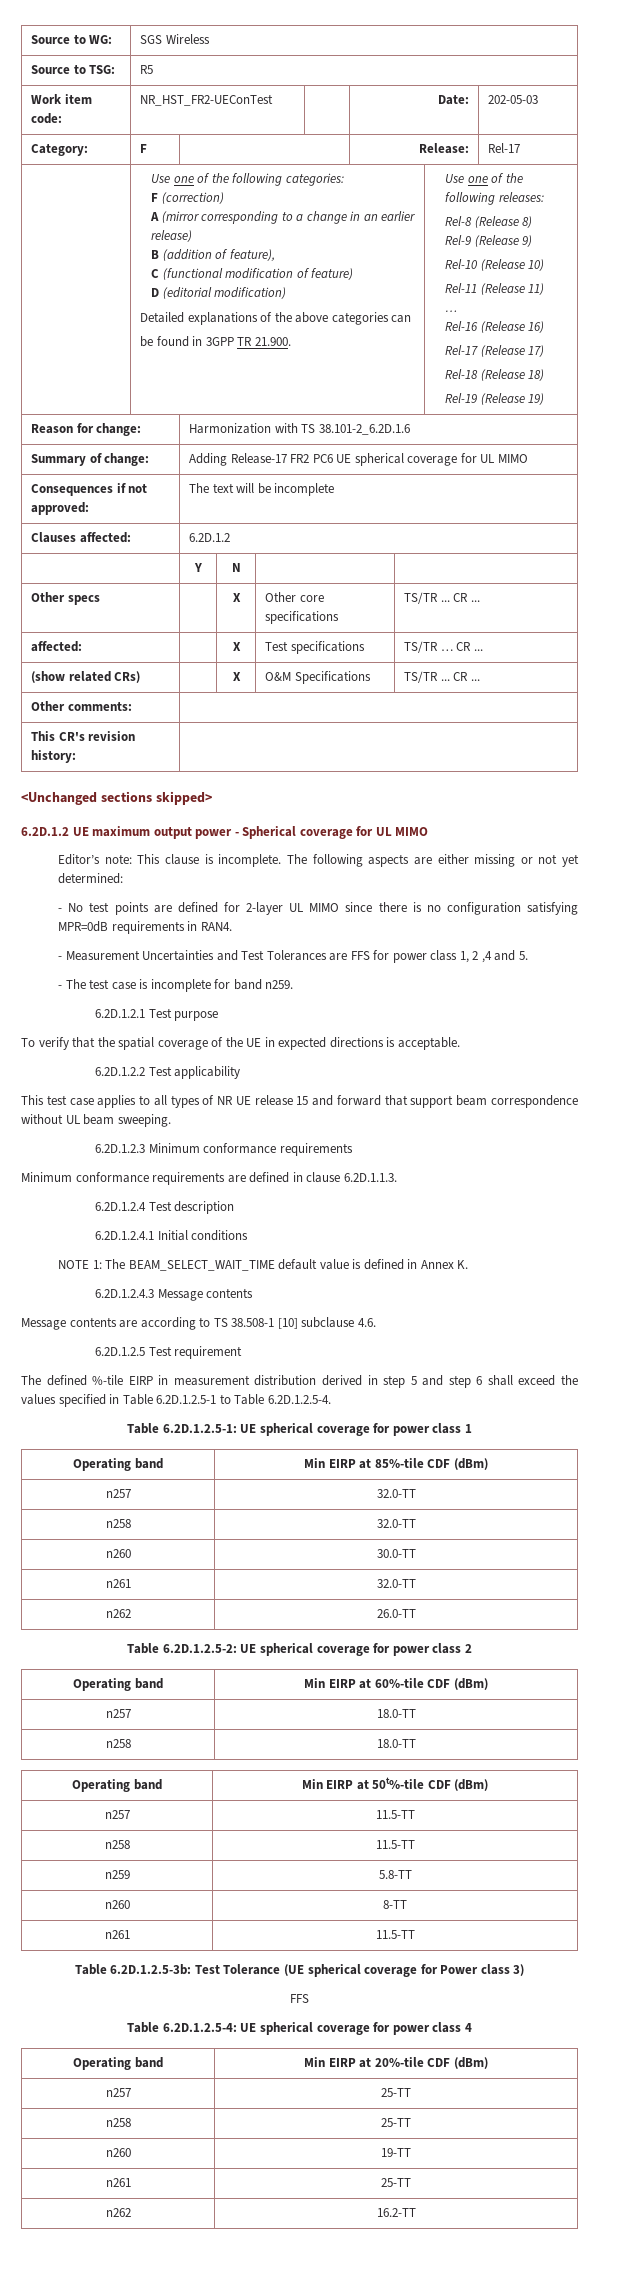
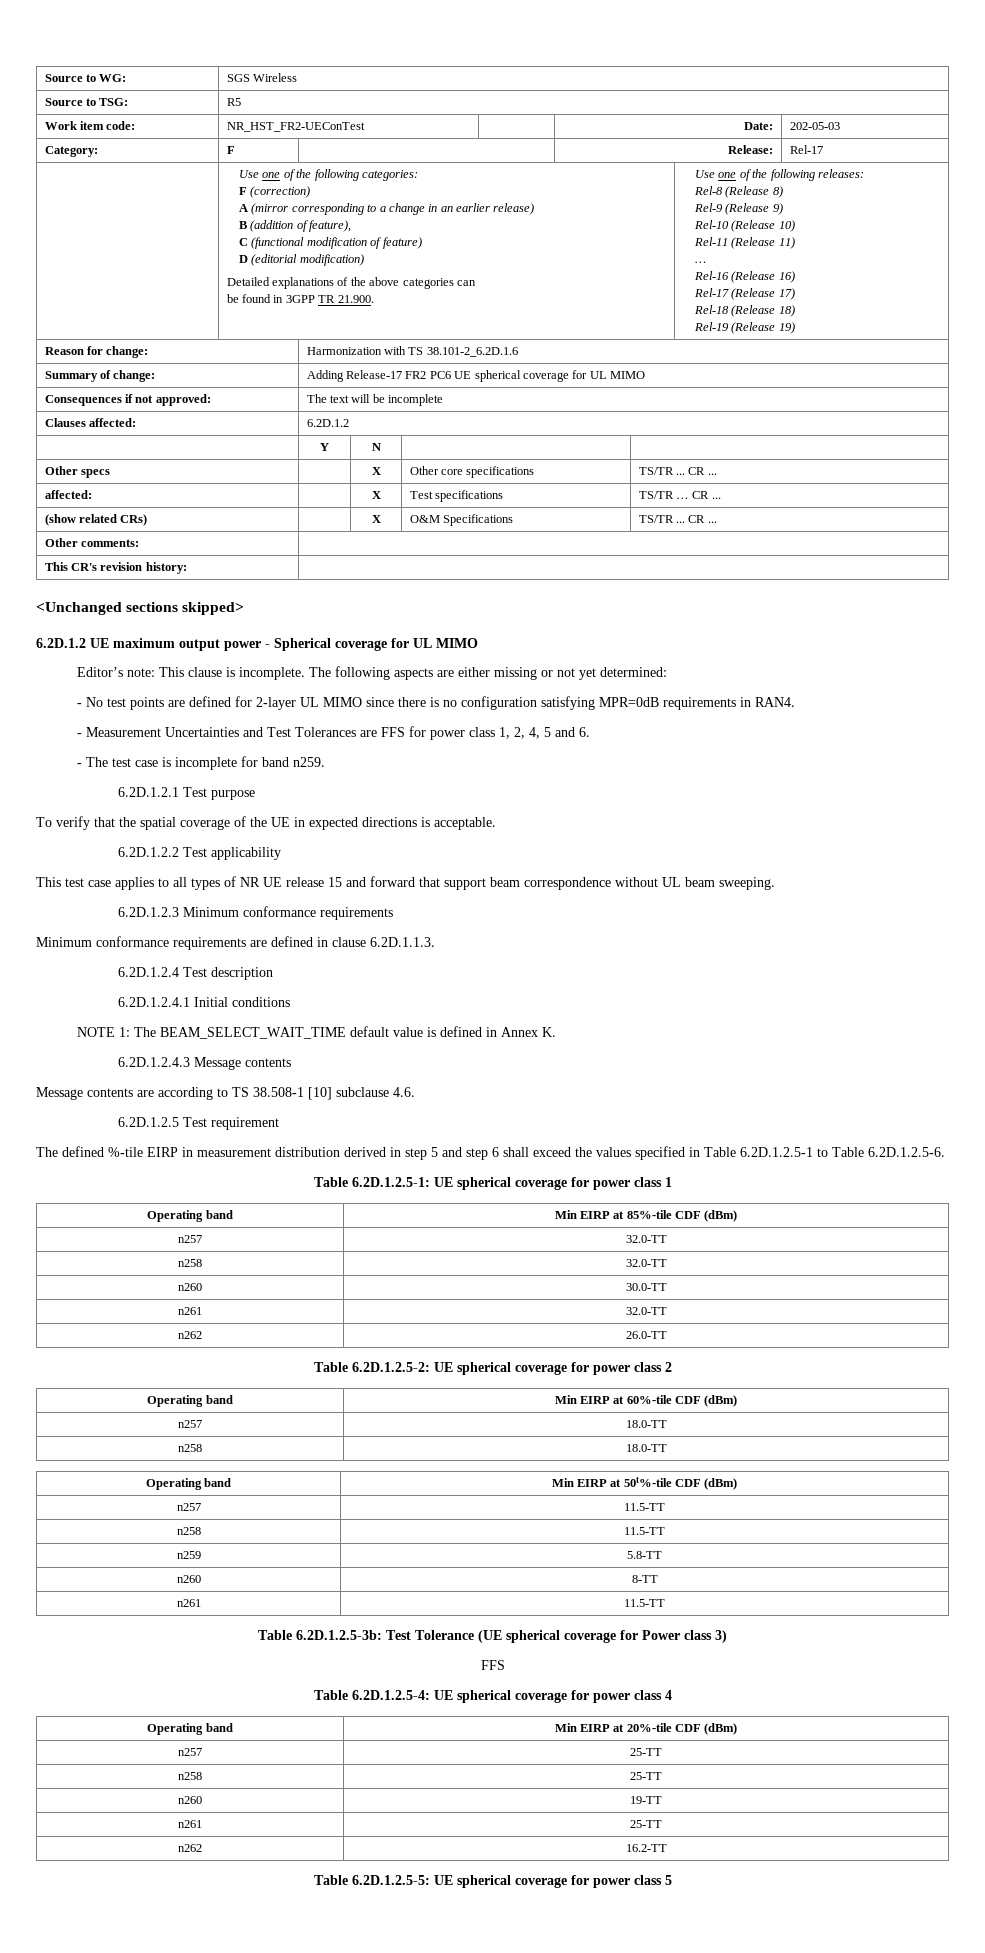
[472,950,528,963] 2 ,4 and 5. -> [514,727,591,739] 2, 4, 5 and 6.
[267,1395,331,1404] 6.2D.1.2.5-4. -> [868,1147,945,1157] 6.2D.1.2.5-6.
(416, 2212) none -> [313,1875,672,1888] // Table 6.2D.1.2.5-5: UE spherical coverage for power class 5

